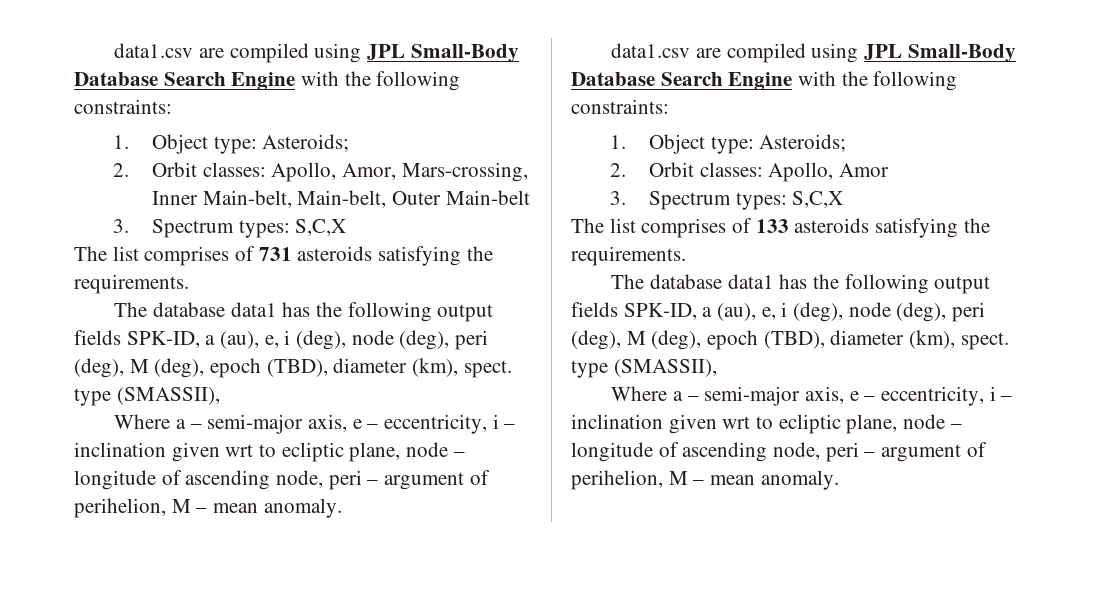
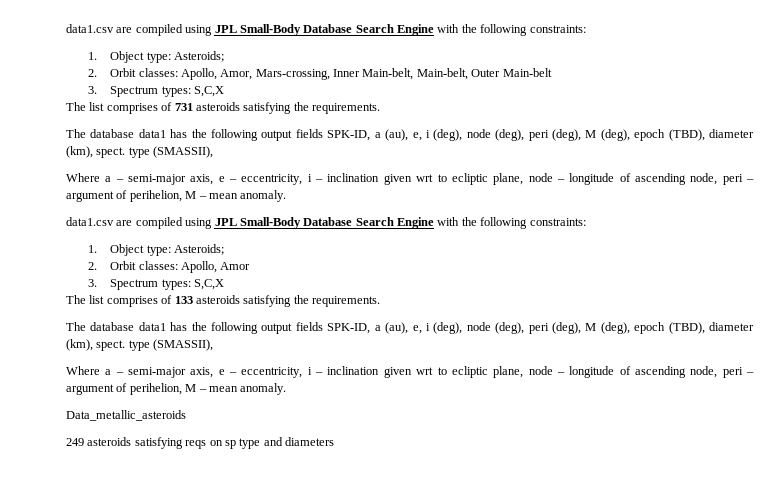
(839, 480) none -> [66,410,186,421] [66,437,334,449] // Data_metallic_asteroids // 249 asteroids satisfying reqs on sp type and diameters

